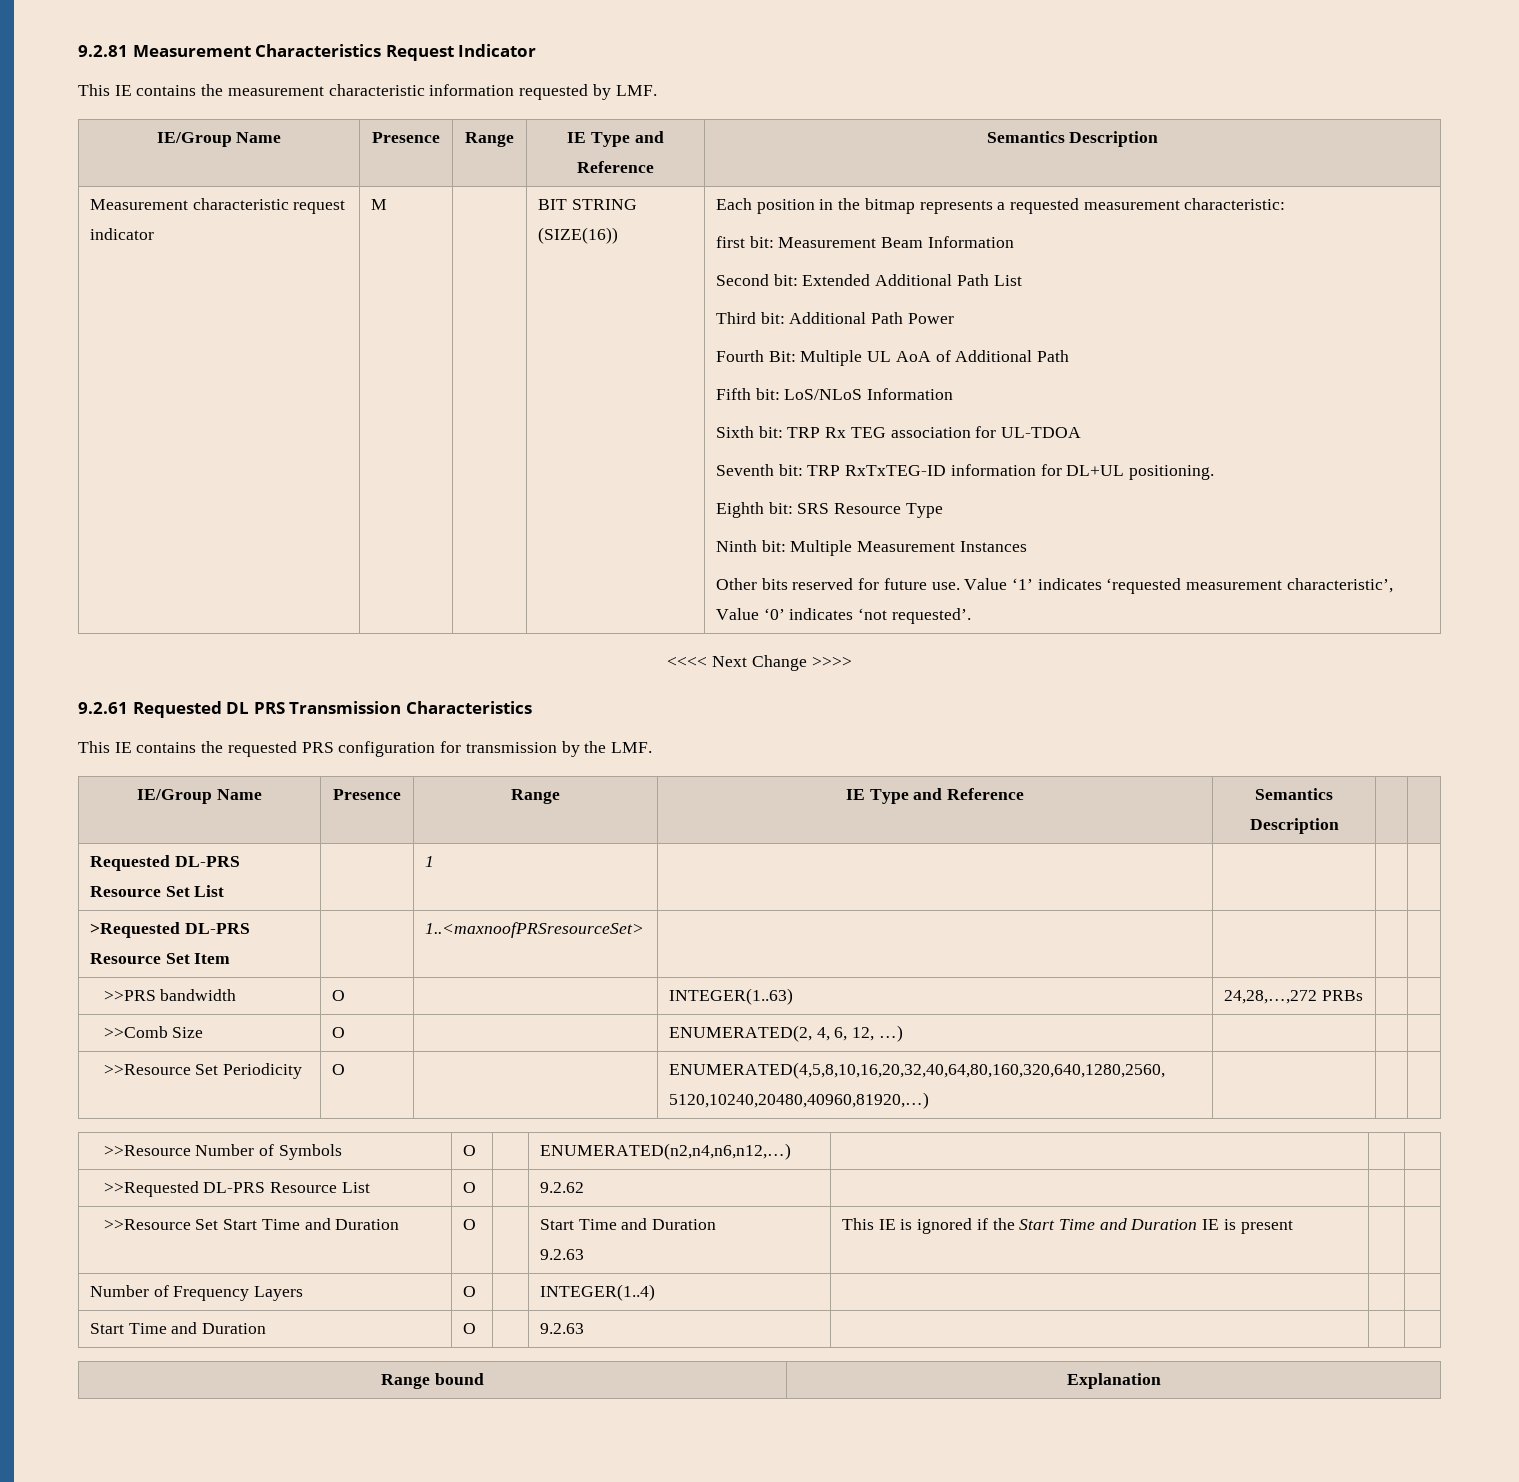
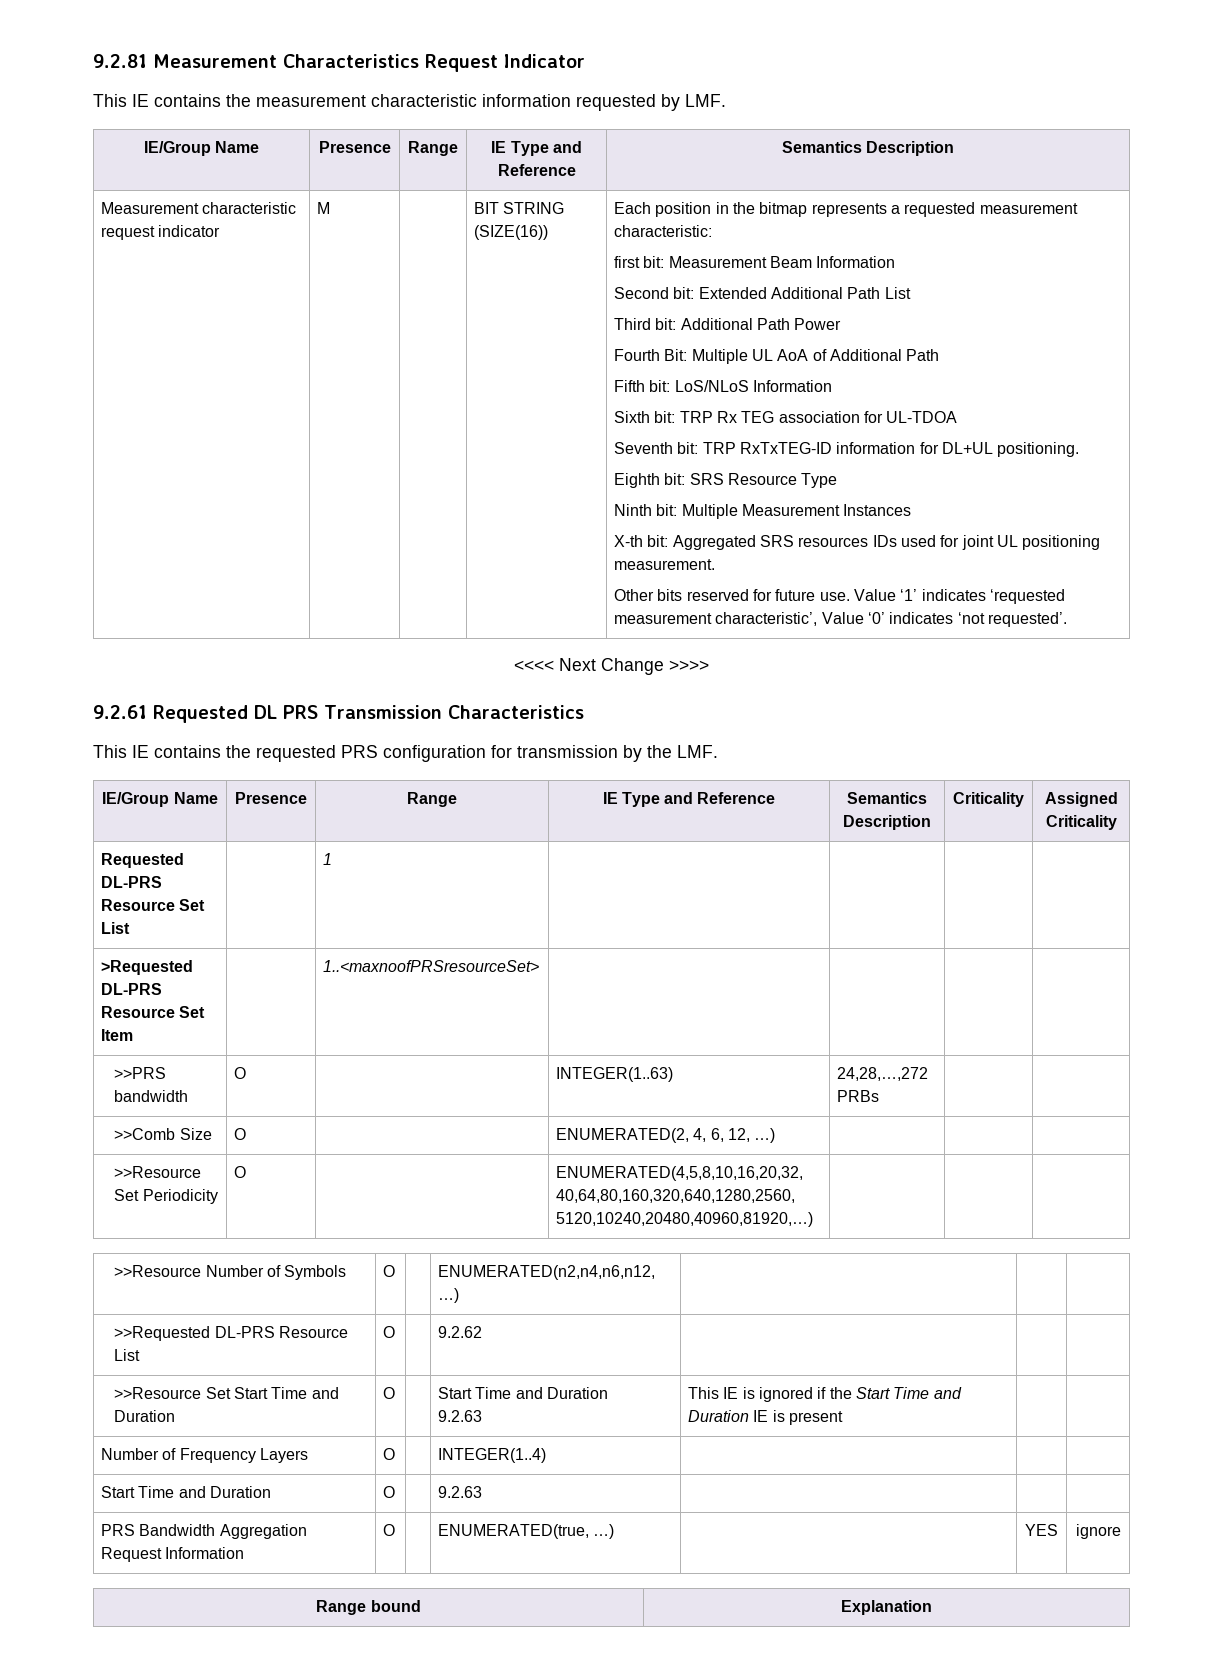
(1027, 546) none -> [614,535,1101,550] [614,559,716,570] // X-th bit: Aggregated SRS resources IDs used for joint UL positioning measurement.
(1339, 826) | -> [953,792,1024,807] [1044,792,1118,807] [1045,815,1117,830] Criticality | Assigned Criticality
(584, 1328) none -> [101,1524,307,1539] [101,1547,245,1562] [383,1524,396,1536] [438,1524,615,1539] [1025,1524,1058,1536] [1075,1524,1121,1539] // PRS Bandwidth Aggregation Request Information | O | | ENUMERATED(true, …) | | YES | ignore

